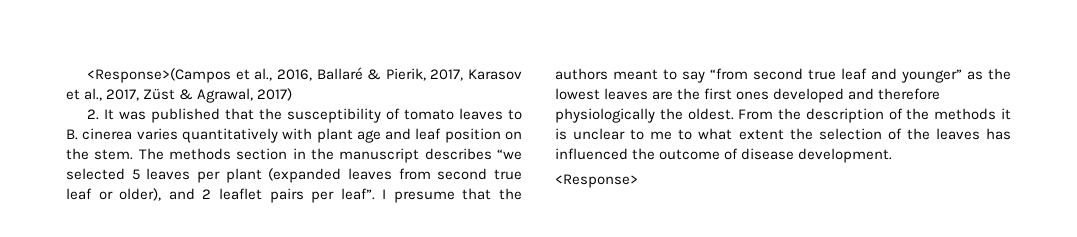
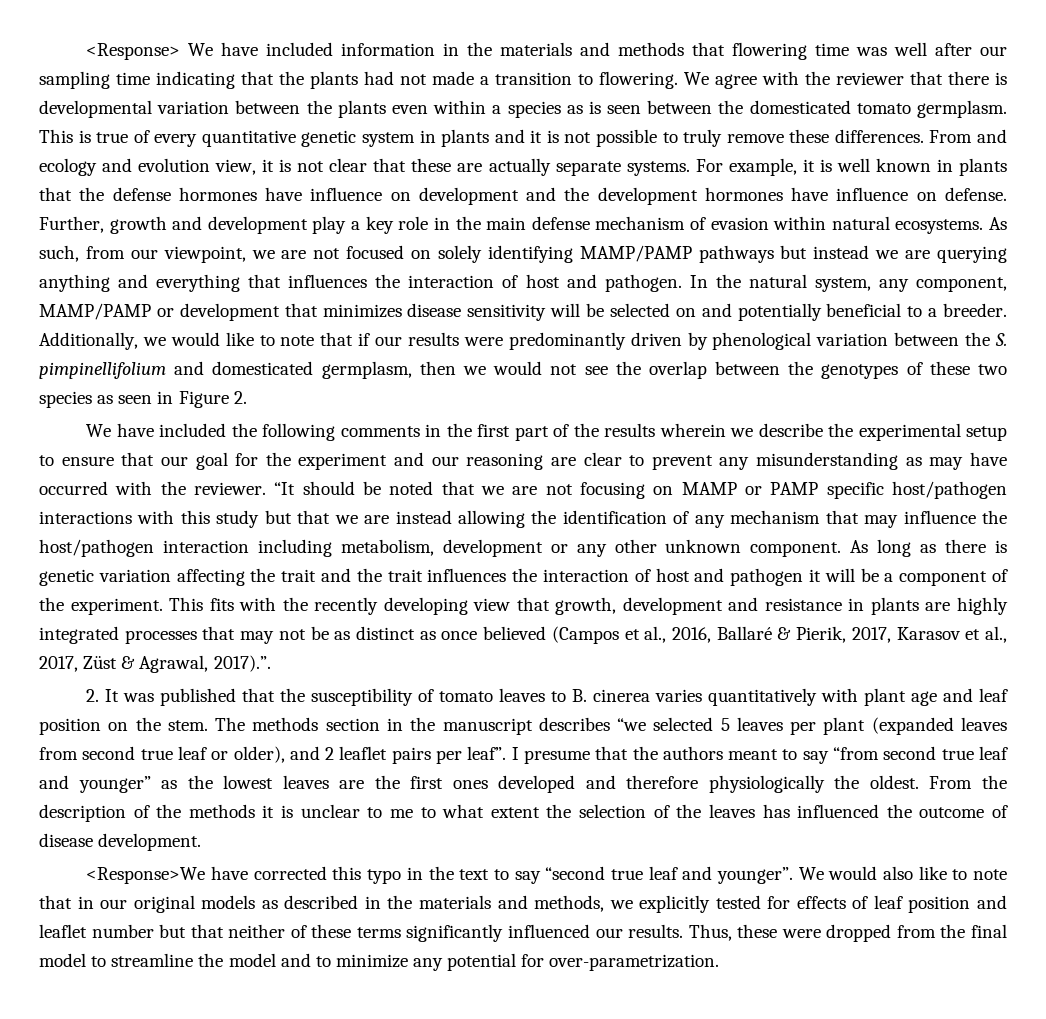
[87,68,232,83] <Response>(Campos -> [86,42,1007,60] [39,71,1007,89] [39,100,1007,118] [39,129,1007,147] [39,158,1007,176] [39,187,1007,205] [39,216,1007,234] [39,245,1007,263] [39,274,1007,292] [39,303,1007,321] [39,332,1008,350] [39,361,1007,379] [39,391,247,408] [86,423,1007,441] [39,452,1008,470] [39,481,1008,499] [39,510,1008,528] [39,539,1008,557] [39,568,1008,586] [39,597,1008,615] [39,626,619,644] <Response> We have included information in the materials and methods that flowering time was well after our sampling time indicating that the plants had not made a transition to flowering. We agree with the reviewer that there is developmental variation between the plants even within a species as is seen between the domesticated tomato germplasm. This is true of every quantitative genetic system in plants and it is not possible to truly remove these differences. From and ecology and evolution view, it is not clear that these are actually separate systems. For example, it is well known in plants that the defense hormones have influence on development and the development hormones have influence on defense. Further, growth and development play a key role in the main defense mechanism of evasion within natural ecosystems. As such, from our viewpoint, we are not focused on solely identifying MAMP/PAMP pathways but instead we are querying anything and everything that influences the interaction of host and pathogen. In the natural system, any component, MAMP/PAMP or development that minimizes disease sensitivity will be selected on and potentially beneficial to a breeder. Additionally, we would like to note that if our results were predominantly driven by phenological variation between the S. pimpinellifolium and domesticated germplasm, then we would not see the overlap between the genotypes of these two species as seen in Figure 2. // We have included the following comments in the first part of the results wherein we describe the experimental setup to ensure that our goal for the experiment and our reasoning are clear to prevent any misunderstanding as may have occurred with the reviewer. “It should be noted that we are not focusing on MAMP or PAMP specific host/pathogen interactions with this study but that we are instead allowing the identification of any mechanism that may influence the host/pathogen interaction including metabolism, development or any other unknown component. As long as there is genetic variation affecting the trait and the trait influences the interaction of host and pathogen it will be a component of the experiment. This fits with the recently developing view that growth, development and resistance in plants are highly integrated processes that may not be as distinct as once believed (Campos
[257,88,293,101] 2017) -> [213,655,271,672] 2017).”.
[555,174,638,188] <Response> -> [86,866,1008,884] [39,895,1007,913] [39,924,1007,942] [39,953,720,971] <Response>We have corrected this typo in the text to say “second true leaf and younger”. We would also like to note that in our original models as described in the materials and methods, we explicitly tested for effects of leaf position and leaflet number but that neither of these terms significantly influenced our results. Thus, these were dropped from the final model to streamline the model and to minimize any potential for over-parametrization.

